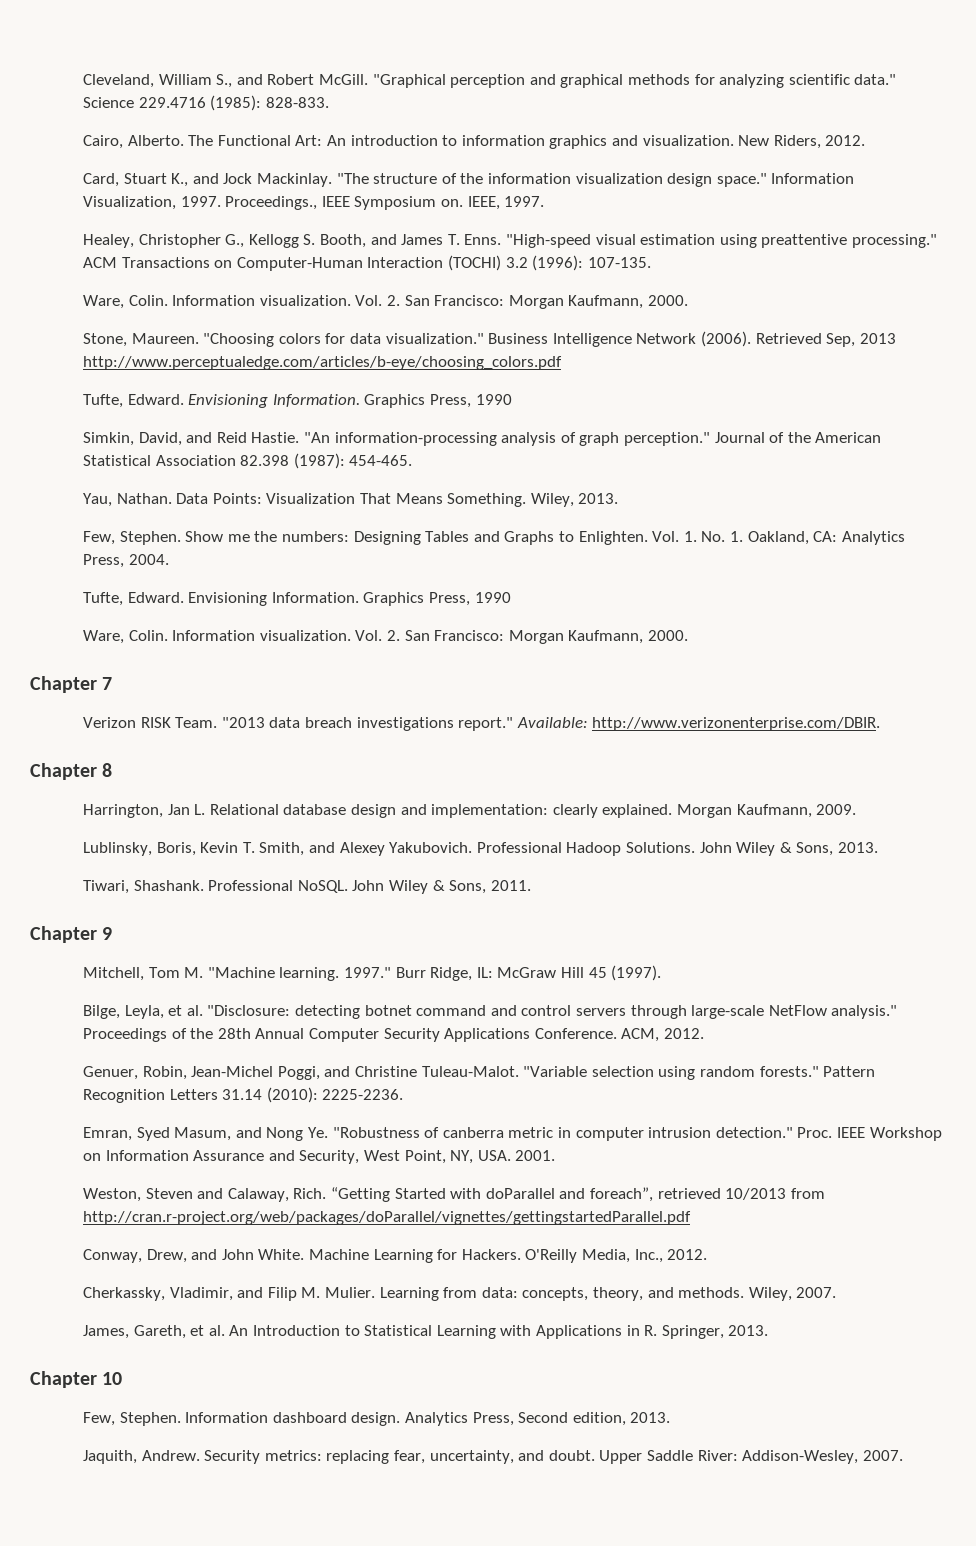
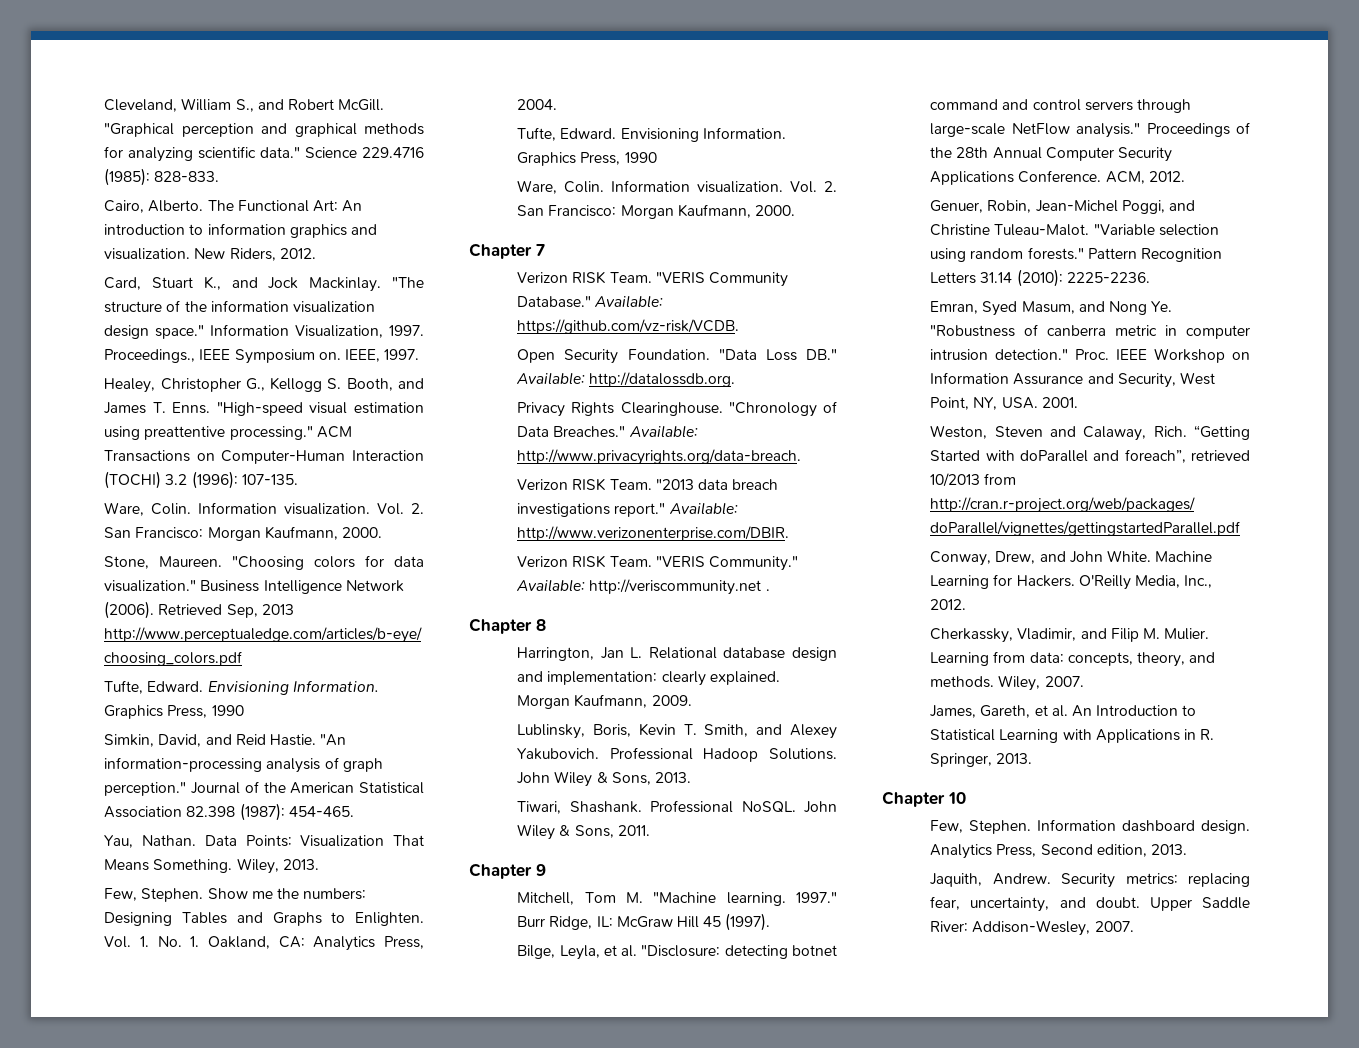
(113, 683) none -> [517,271,789,287] [517,295,664,308] [517,319,740,334] [517,349,837,364] [516,372,736,387] [517,401,837,417] [517,425,698,438] [517,449,802,465] // Verizon RISK Team. "VERIS Community Database." Available: https://github.com/vz-risk/VCDB. // Open Security Foundation. "Data Loss DB." Available: http://datalossdb.org. // Privacy Rights Clearinghouse. "Chronology of Data Breaches." Available: http://www.privacyrights.org/data-breach.
(881, 724) none -> [517,555,799,571] [516,579,770,595] // Verizon RISK Team. "VERIS Community." Available: http://veriscommunity.net .

